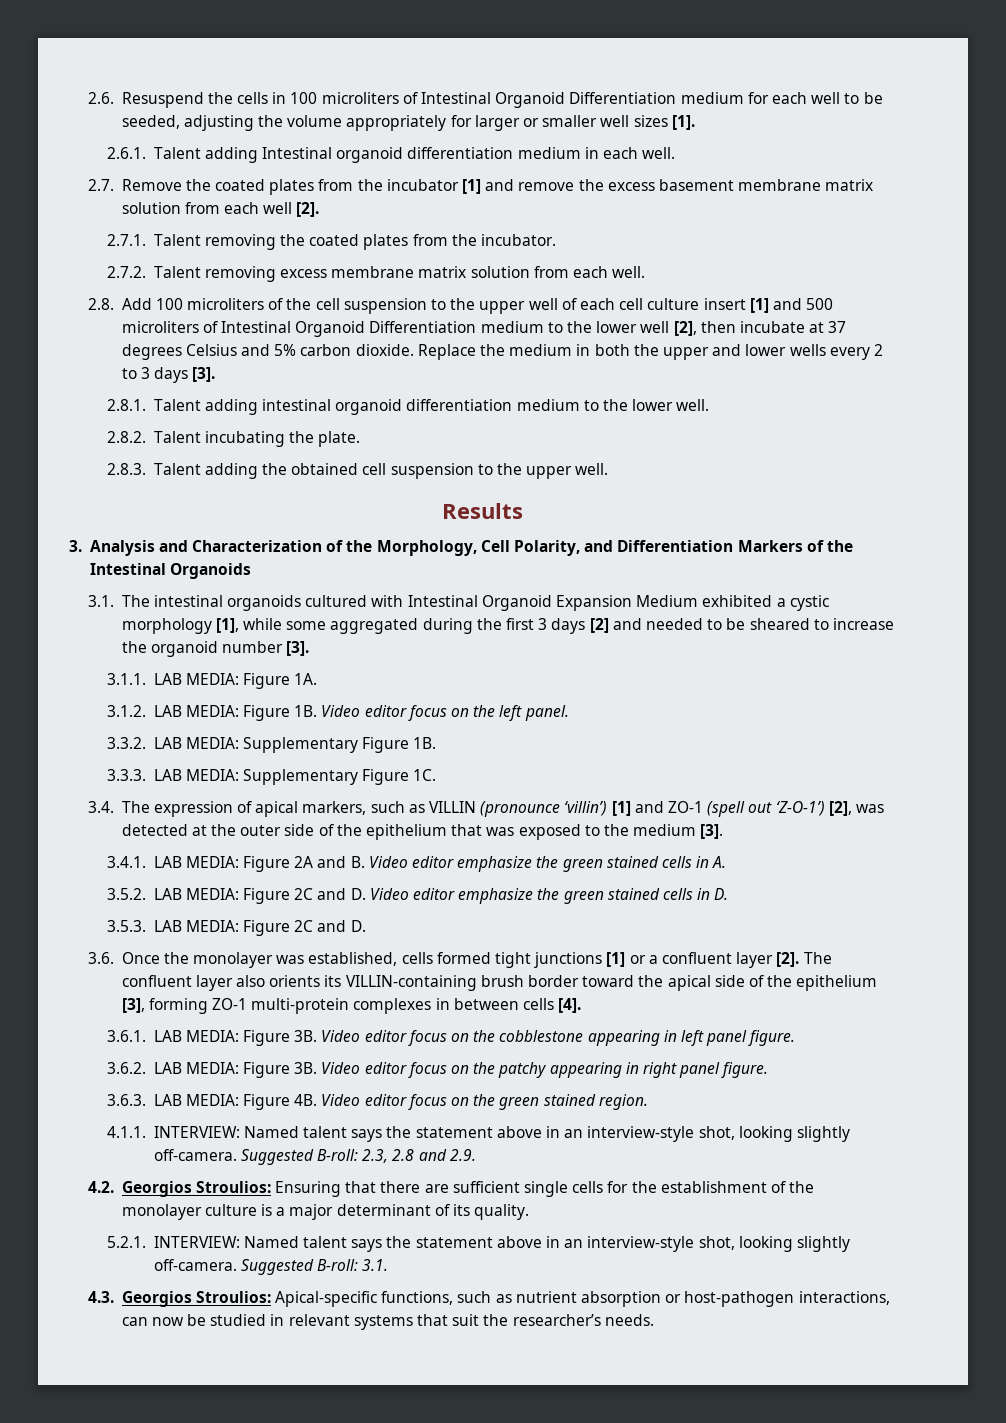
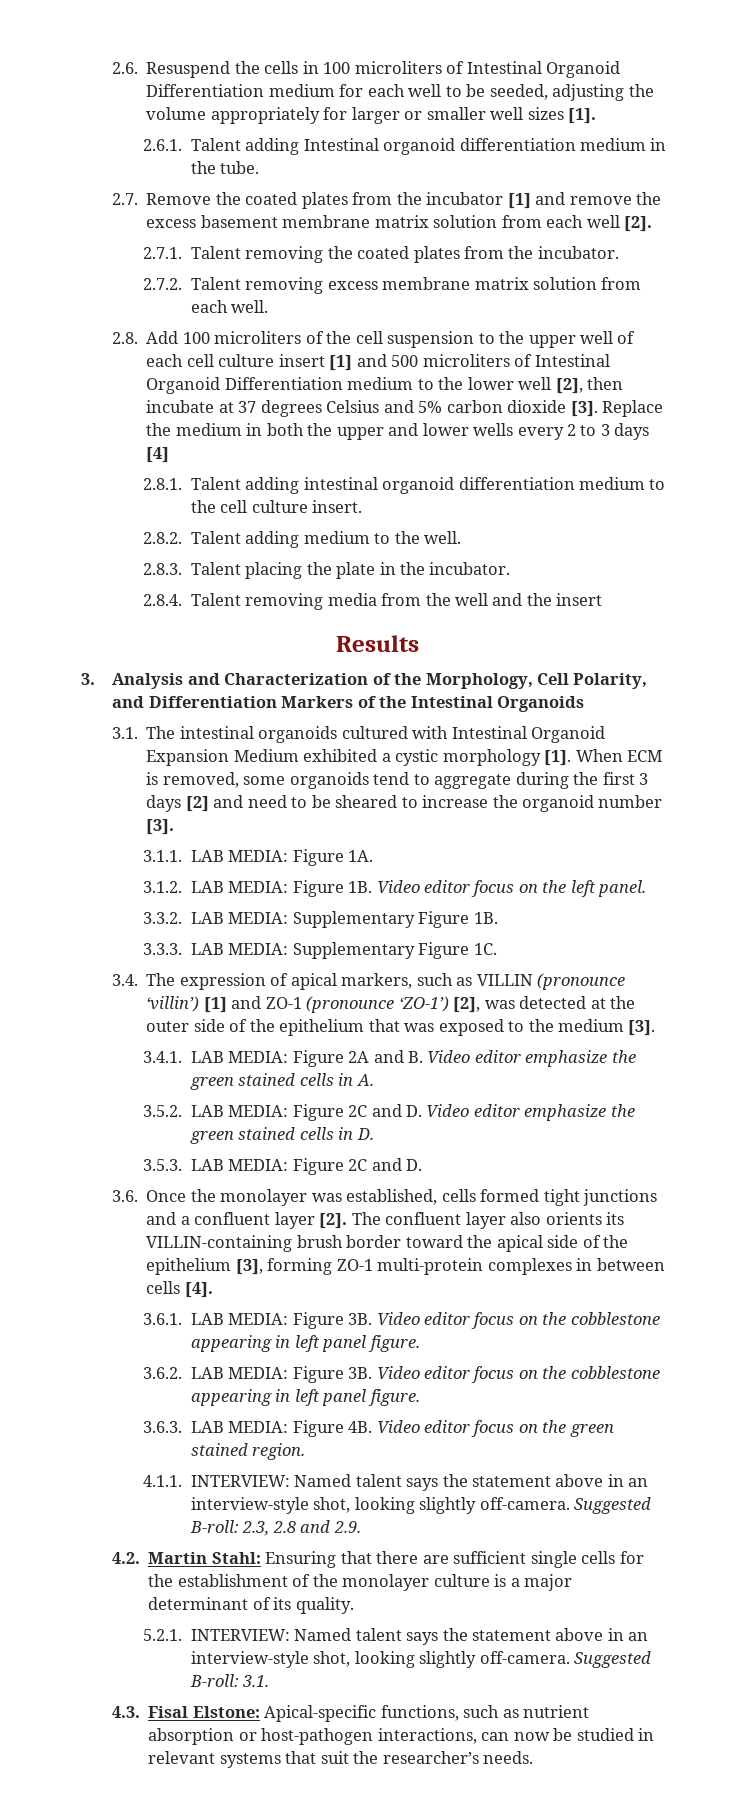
[603,147,676,159] each well. -> [190,161,260,174] the tube.
[355,344,414,356] dioxide. -> [507,400,598,417] dioxide [3].
[192,367,216,382] [3]. -> [146,447,170,463] [4]
[632,399,710,411] [106,431,361,447] [106,463,609,479] lower well. // 2.8.2. Talent incubating the plate. // 2.8.3. Talent adding the obtained cell suspension to the upper well. -> [220,500,363,513] [143,531,461,548] [143,562,511,579] [143,593,603,610] cell culture insert. // 2.8.2. Talent adding medium to the well. // 2.8.3. Talent placing the plate in the incubator. // 2.8.4. Talent removing media from the well and the insert
[215,618,419,634] [1], while some aggregated -> [544,749,663,766] [146,772,512,789] [1]. When ECM is removed, some organoids tend to aggregate
[645,618,703,630] needed -> [247,795,287,808] need
[707,801,825,817] (spell out ‘Z-O-1’) -> [306,996,449,1013] (pronounce ‘ZO-1’)
[606,952,646,967] [1] or -> [146,1212,177,1225] and
[498,1062,677,1078] patchy appearing in right -> [570,1366,660,1379] [190,1389,320,1406] cobblestone appearing in left
[121,1181,271,1197] Georgios Stroulios: -> [148,1552,261,1564] Martin Stahl:
[121,1291,271,1307] Georgios Stroulios: -> [148,1706,260,1718] Fisal Elstone:

